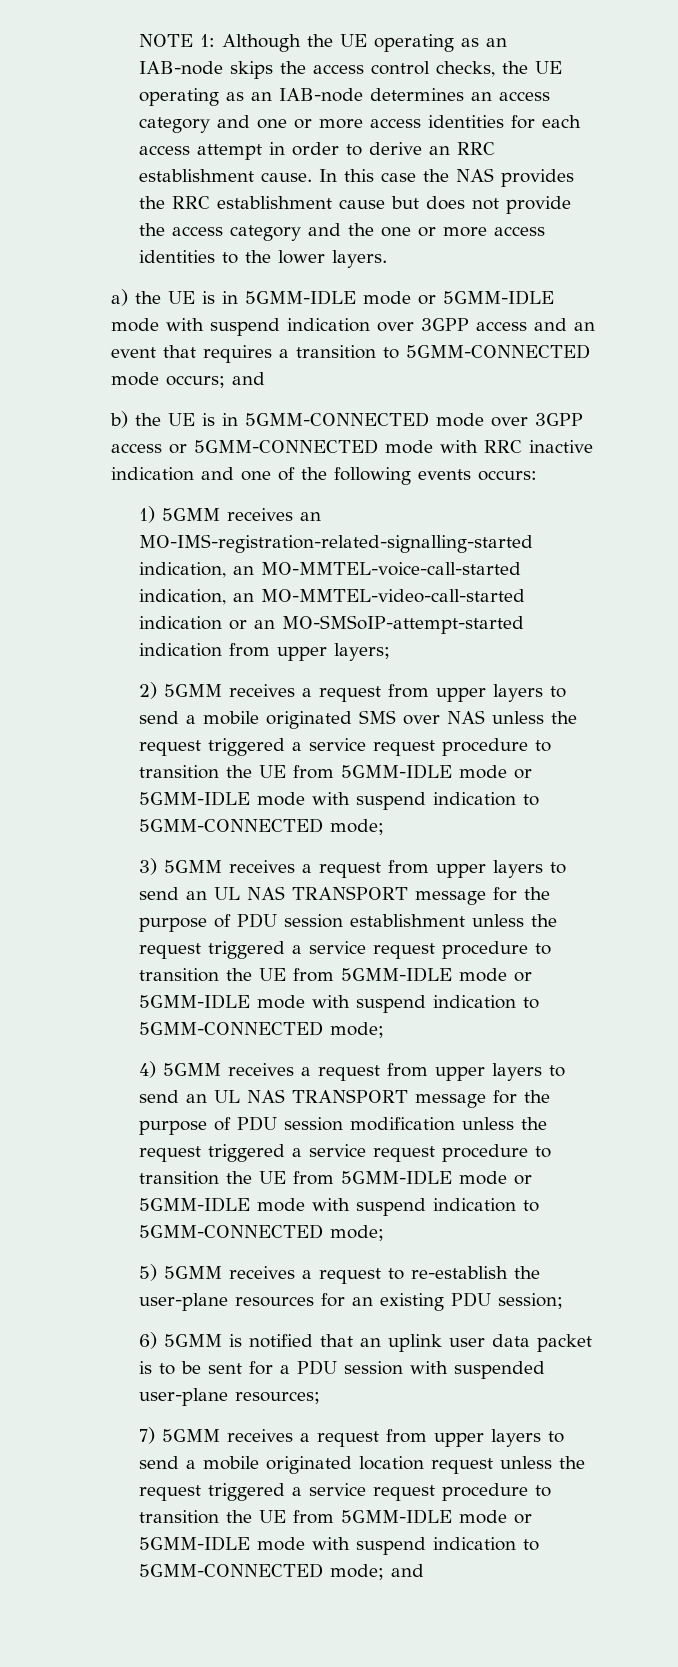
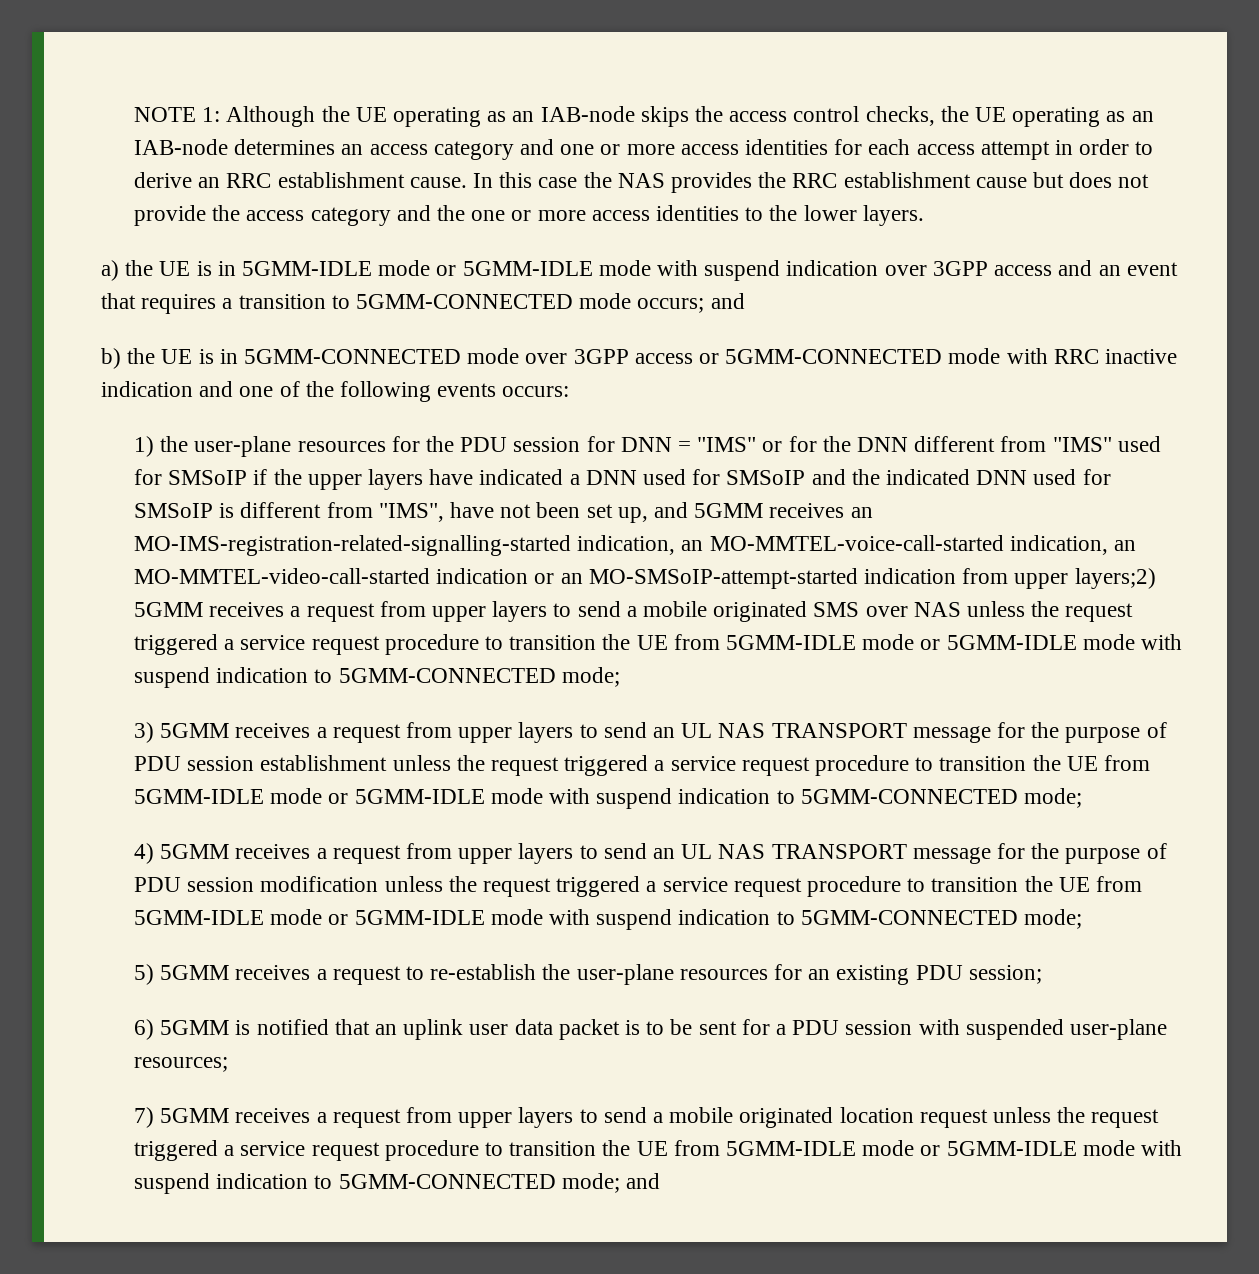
(155, 514) none -> [160,436,1161,457] [133,469,1111,490] [133,502,688,523] the user-plane resources for the PDU session for DNN = "IMS" or for the DNN different from "IMS" used for SMSoIP if the upper layers have indicated a DNN used for SMSoIP and the indicated DNN used for SMSoIP is different from "IMS", have not been set up, and
[333,643,390,661] [138,682,157,699] layers; // 2) -> [1074,568,1156,589] layers;2)

